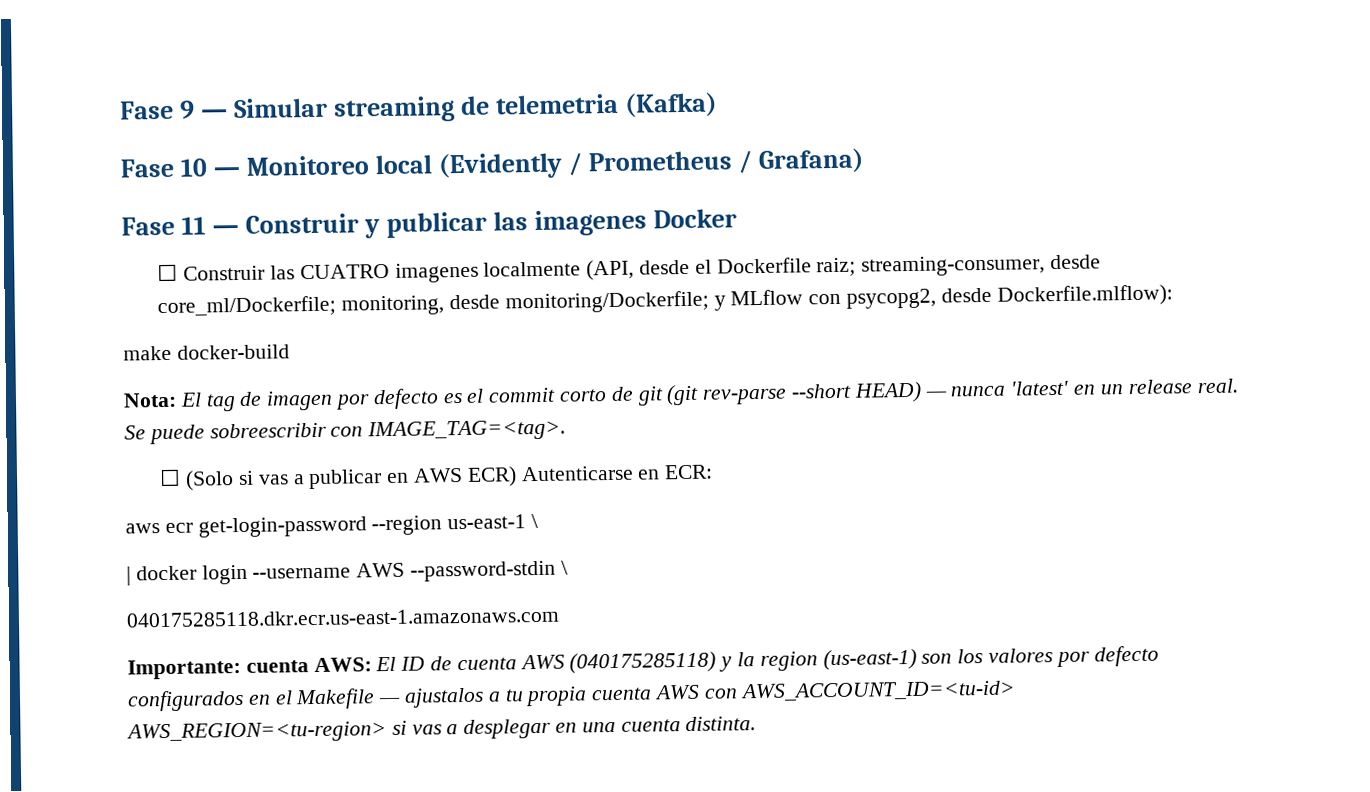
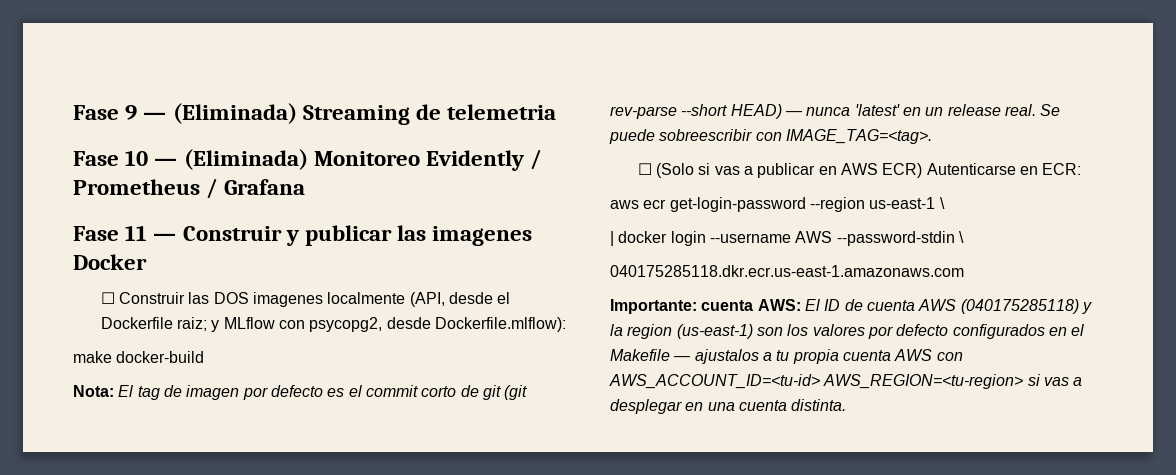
[233,96,456,123] Simular streaming -> [172,103,410,125] (Eliminada) Streaming
[624,92,719,118] (Kafka) -> (557, 112) none
[246,152,564,180] Monitoreo local (Evidently -> [183,149,525,171] (Eliminada) Monitoreo Evidently
[758,148,866,174] Grafana) -> [224,179,306,195] Grafana
[299,263,390,280] CUATRO -> [213,292,249,304] DOS
[861,254,1102,277] [157,290,709,318] streaming-consumer, desde core_ml/Dockerfile; monitoring, desde monitoring/Dockerfile; -> (207, 324) none

